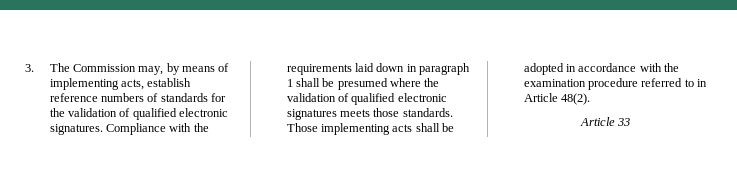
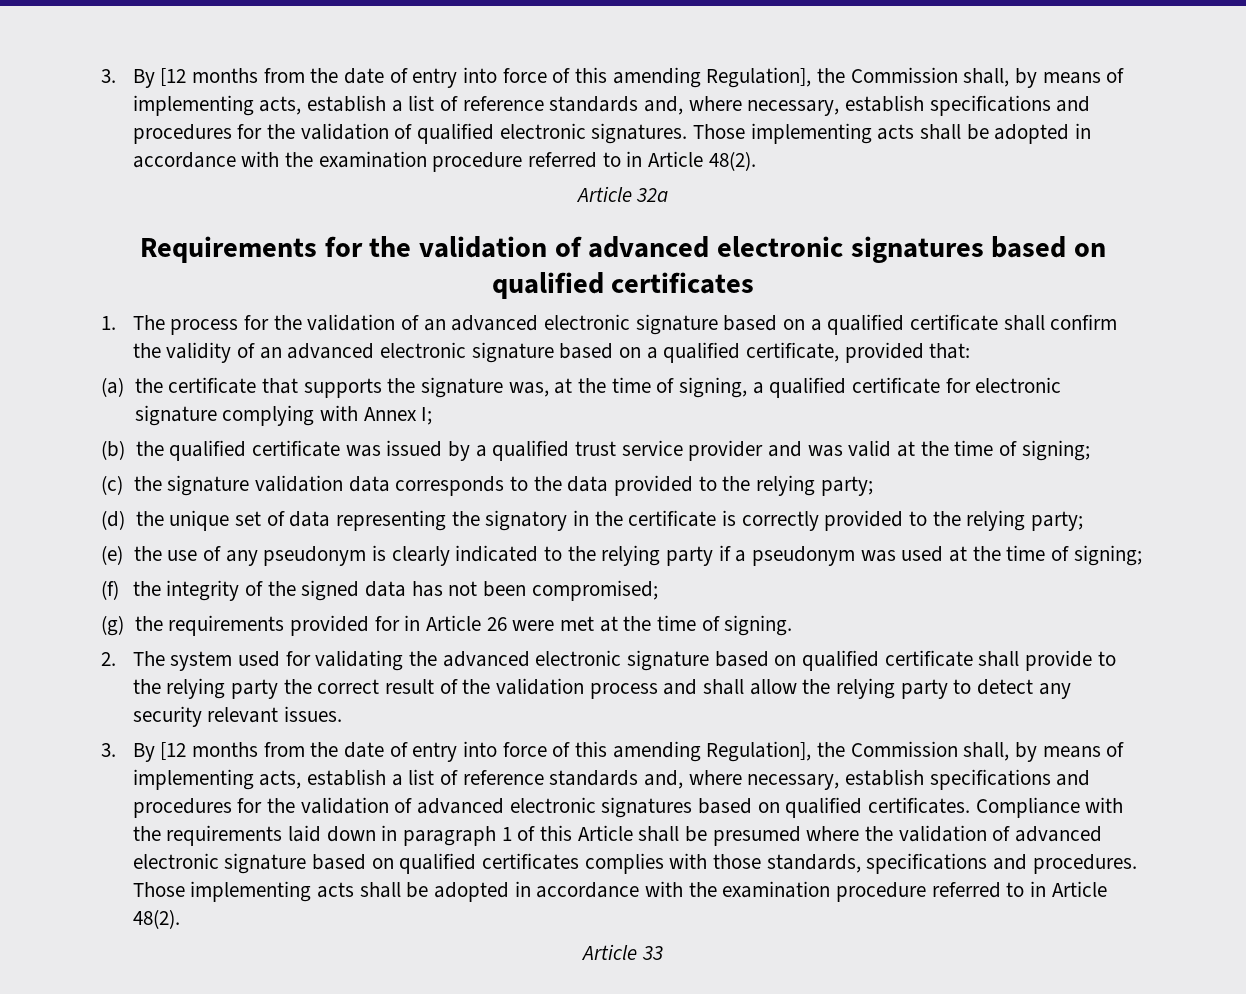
[25,63,230,75] [49,78,192,90] [49,93,208,102] 3. The Commission may, by means of implementing acts, establish reference numbers of standards -> [101,67,1125,88] [132,95,1091,116] [132,124,232,144] 3. By [12 months from the date of entry into force of this amending Regulation], the Commission shall, by means of implementing acts, establish a list of reference standards and, where necessary, establish specifications and procedures
(103, 129) none -> [693,123,1092,144] [132,151,756,172] [575,186,669,202] [139,236,1107,263] [491,272,755,299] [101,314,1118,335] [132,342,971,363] [101,377,1062,398] [134,405,433,426] [101,440,1090,461] [101,475,873,496] [101,510,1083,531] [101,545,1142,566] [101,580,658,601] [101,615,793,636] [101,650,1116,671] [132,678,1071,699] [132,706,343,727] [101,741,1125,762] [132,769,1091,790] [132,797,971,818] Those implementing acts shall be adopted in accordance with the examination procedure referred to in Article 48(2). // Article 32a // Requirements for the validation of advanced electronic signatures based on qualified certificates // 1. The process for the validation of an advanced electronic signature based on a qualified certificate shall confirm the validity of an advanced electronic signature based on a qualified certificate, provided that: // (a) the certificate that supports the signature was, at the time of signing, a qualified certificate for electronic signature complying with Annex I; // (b) the qualified certificate was issued by a qualified trust service provider and was valid at the time of signing; // (c) the signature validation data corresponds to the data provided to the relying party; // (d) the unique set of data representing the signatory in the certificate is correctly provided to the relying party; // (e) the use of any pseudonym is clearly indicated to the relying party if a pseudonym was used at the time of signing; // (f) the integrity of the signed data has not been compromised; // (g) the requirements provided for in Article 26 were met at the time of signing. // 2. The system used for validating the advanced electronic signature based on qualified certificate shall provide to the relying party the correct result of the validation process and shall allow the relying party to detect any security relevant issues. // 3. By [12 months from the date of entry into force of this amending Regulation], the Commission shall, by means of implementing acts, establish a list of reference standards and, where necessary, establish specifications and procedures for the validation of advanced electronic signatures based on qualified certificates.
(293, 83) none -> [517,825,633,841] of this Article
[351,93,447,105] [286,108,453,120] qualified electronic signatures meets those standards. -> [1015,826,1103,842] [132,853,1137,874] advanced electronic signature based on qualified certificates complies with those standards, specifications and procedures.

